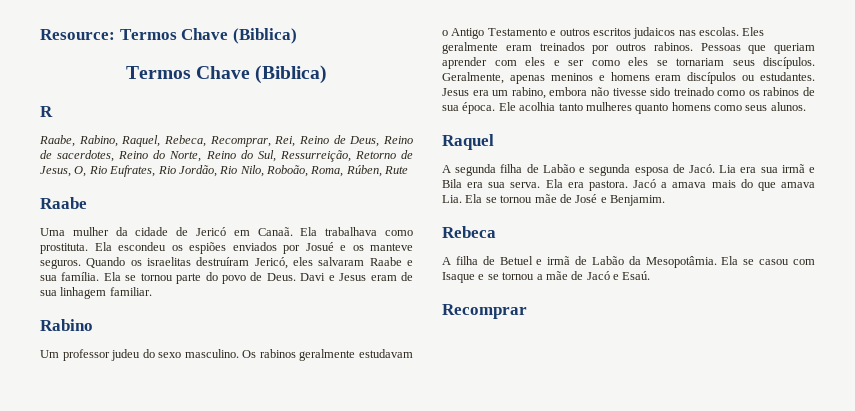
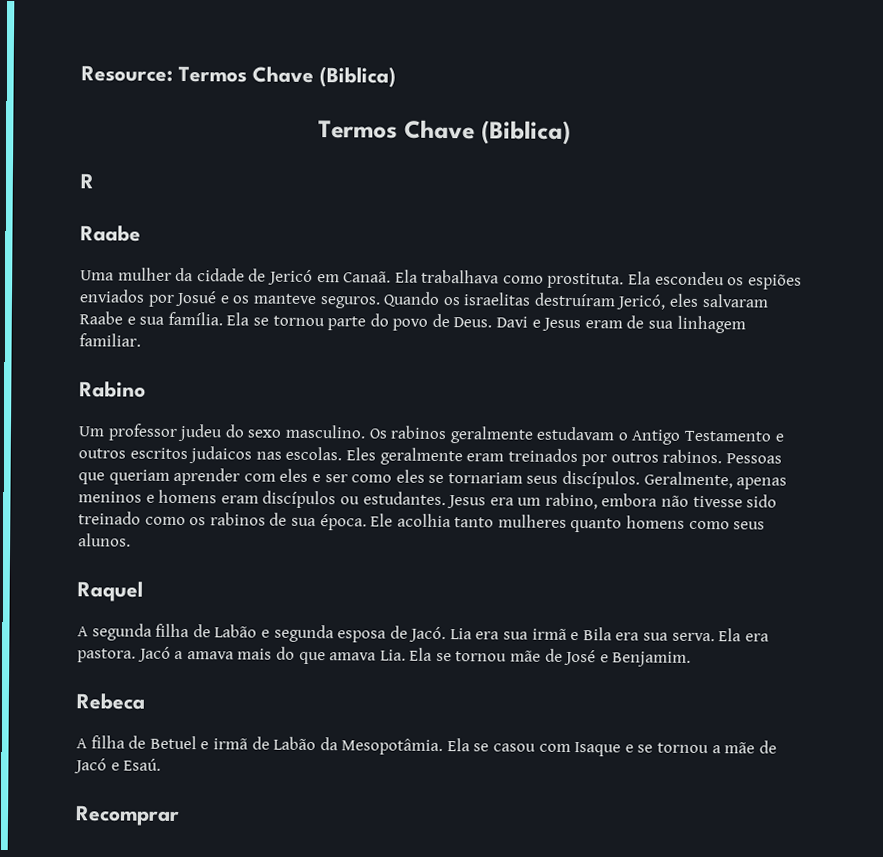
[39,135,414,147] [40,150,413,162] [40,165,409,177] // Raabe, Rabino, Raquel, Rebeca, Recomprar, Rei, Reino de Deus, Reino de sacerdotes, Reino do Norte, Reino do Sul, Ressurreição, Retorno de Jesus, O, Rio Eufrates, Rio Jordão, Rio Nilo, Roboão, Roma, Rúben, Rute -> (94, 181) none

